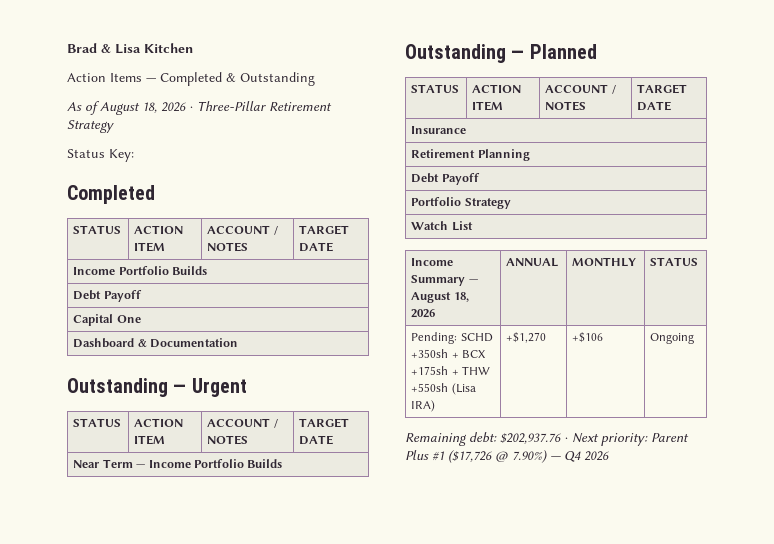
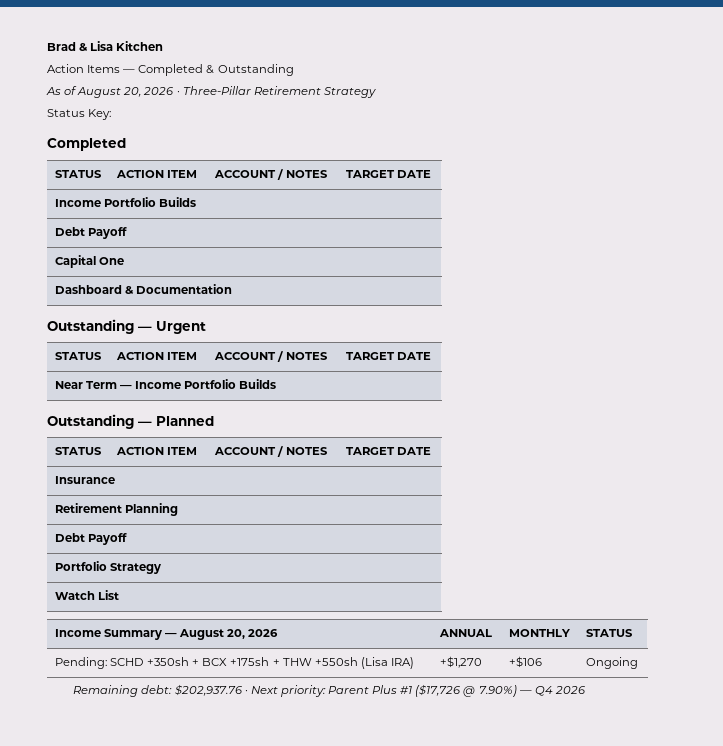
[142,102,157,113] 18, -> [123,87,142,97] 20,
[453,292,469,302] 18, -> [227,629,246,639] 20,

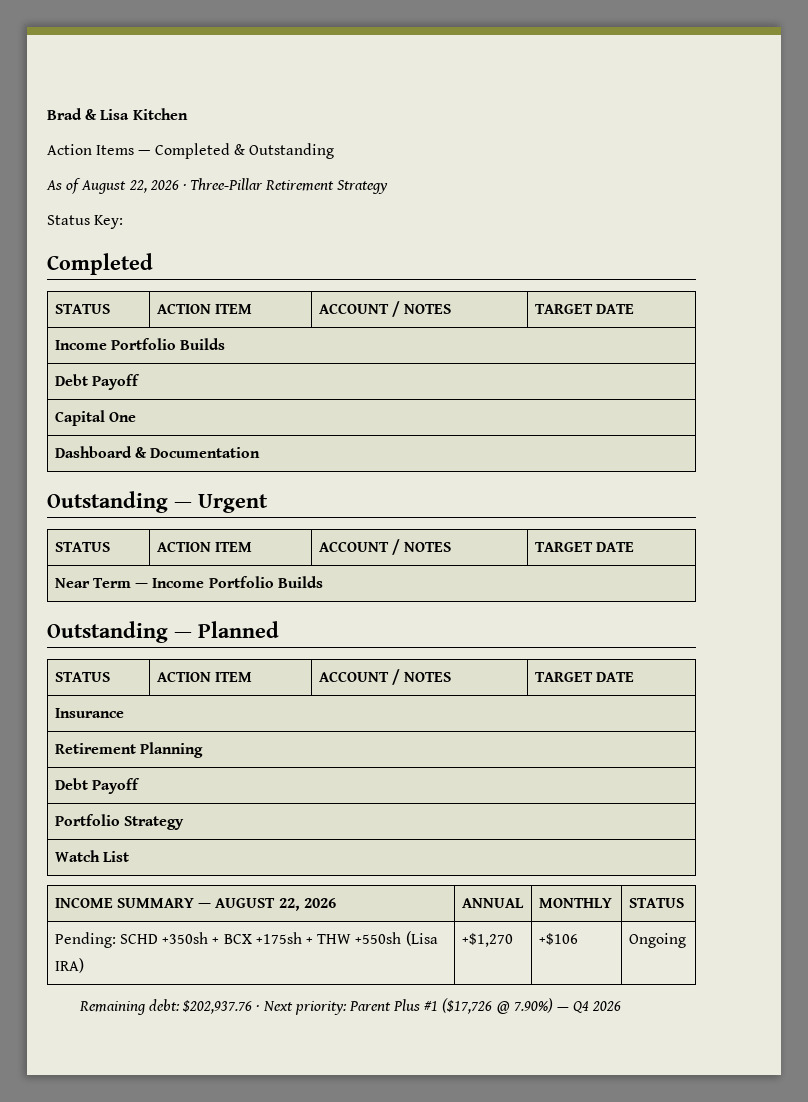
[123,87,142,97] 20, -> [128,180,147,193] 22,
[54,629,246,640] Income Summary — August 20, -> [54,897,300,911] INCOME SUMMARY — AUGUST 22,

